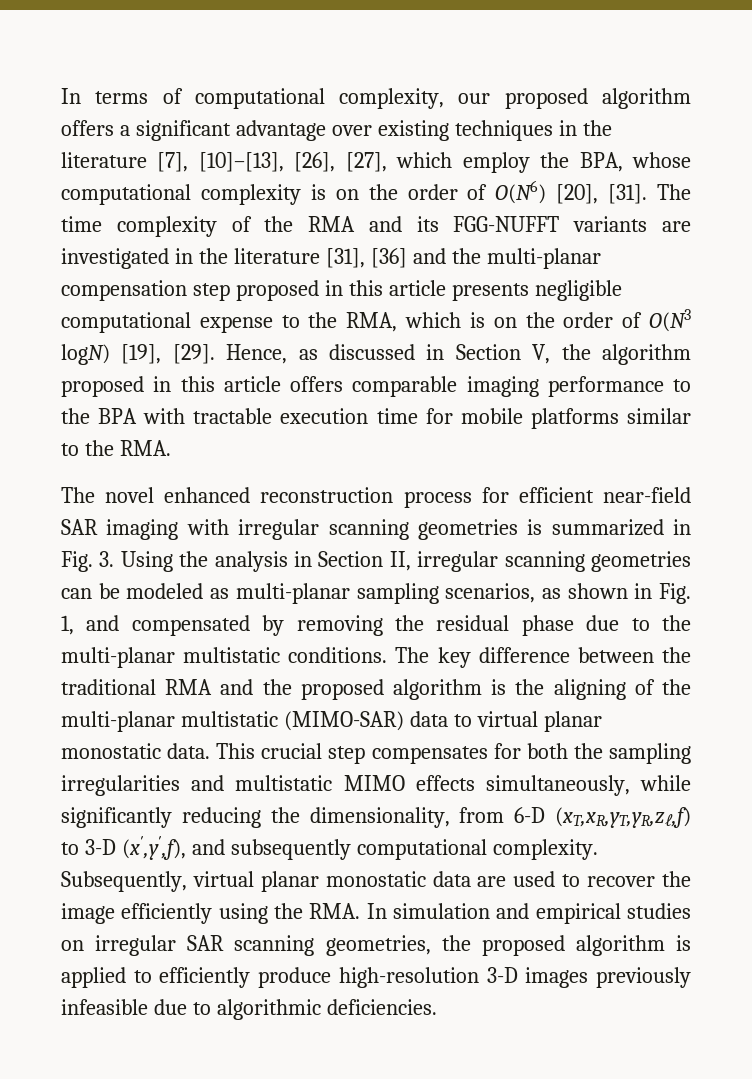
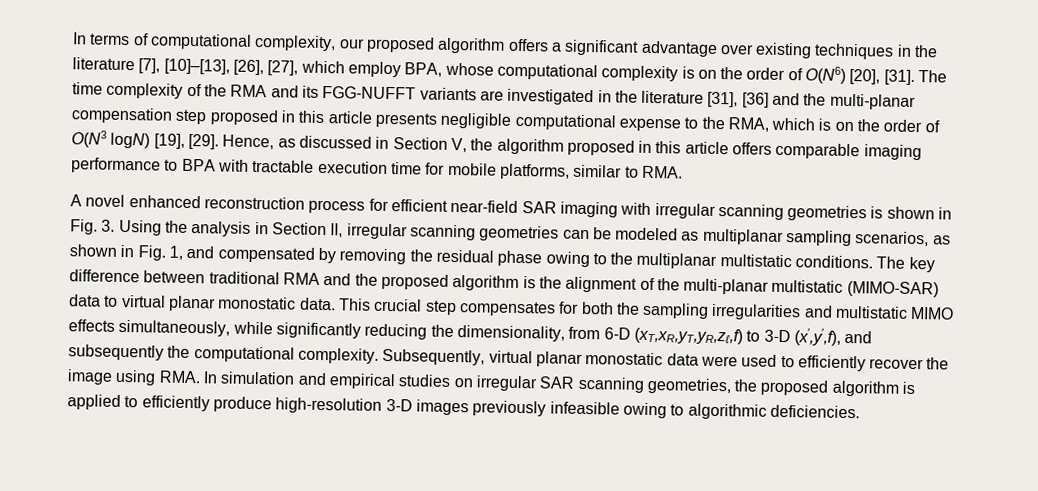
[540,152,570,168] the -> (401, 69) none
[61,408,90,424] the -> (179, 165) none
[530,408,619,429] platforms -> [499,163,570,180] platforms,
[84,440,114,456] the -> (639, 172) none
[61,487,95,503] The -> [70,194,82,207] A
[551,519,664,536] summarized -> [886,206,935,220] shown
[235,583,350,604] multi-planar -> [702,228,784,246] multiplanar
[586,615,691,631] [61,647,175,668] due to the multi-planar -> [545,251,718,270] owing to the multiplanar
[662,647,692,663] the -> (206, 277) none
[553,679,626,700] aligning -> [565,276,638,293] alignment
(351, 849) none -> [167,345,191,359] the
[477,876,507,887] are -> [700,355,738,367] were
(581, 880) none -> [797,355,866,372] efficiently
[121,903,303,924] efficiently using the -> [115,369,157,386] using
[153,999,187,1015] due -> [622,402,667,419] owing

